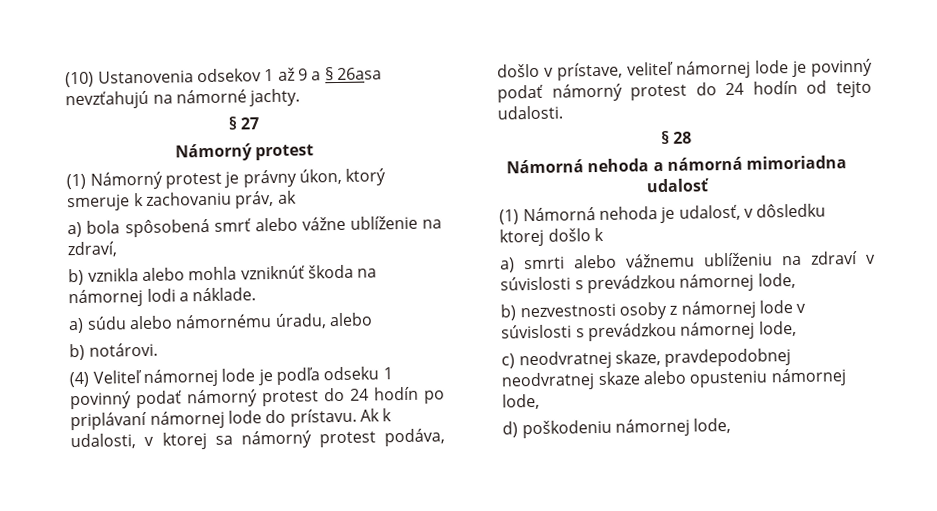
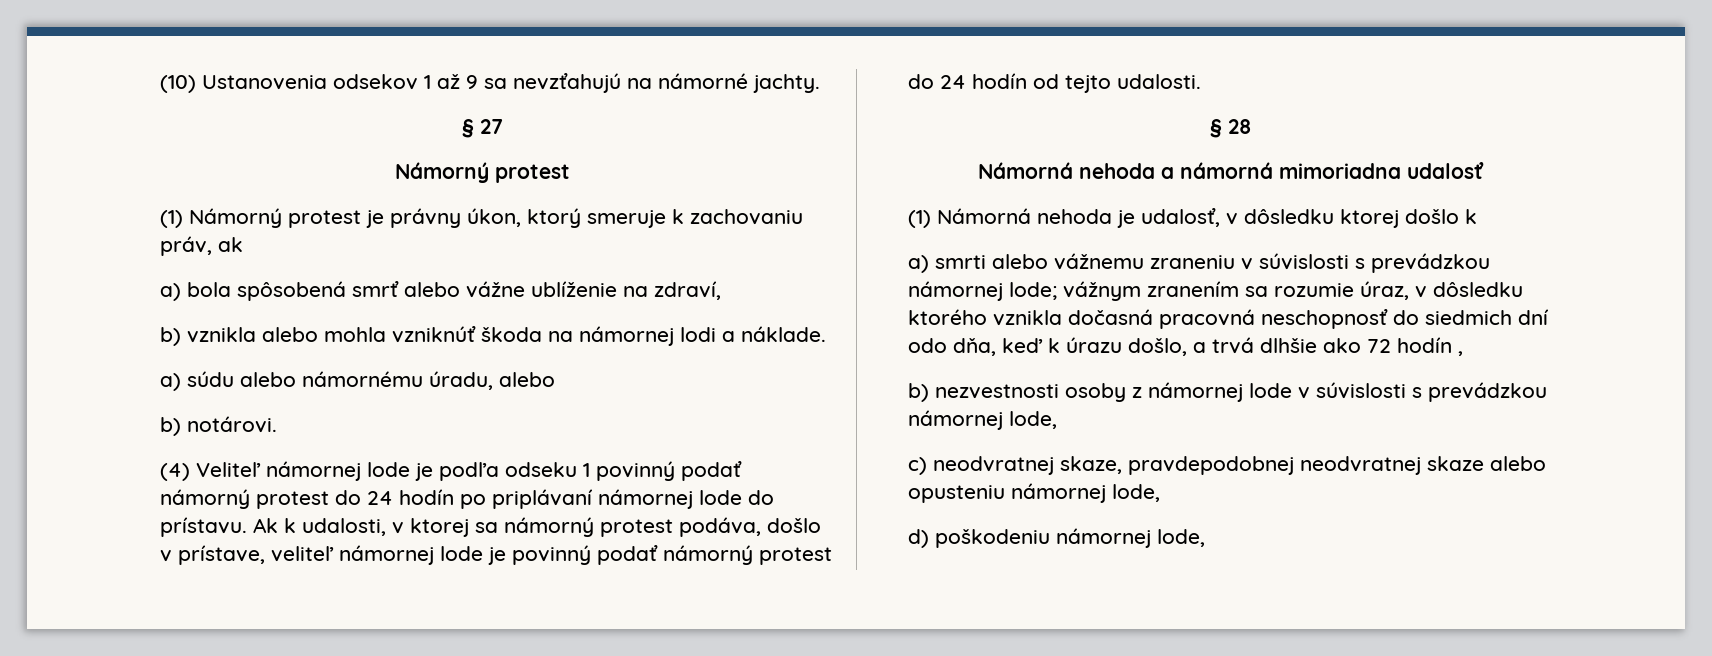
[311,67,382,81] a § 26asa -> [483,78,507,89] sa
[703,251,876,267] [500,272,796,294] ublíženiu na zdraví v súvislosti s prevádzkou námornej lode, -> [1149,253,1490,273] [907,281,1523,301] [907,309,1549,329] [907,337,1463,356] zraneniu v súvislosti s prevádzkou námornej lode; vážnym zranením sa rozumie úraz, v dôsledku ktorého vznikla dočasná pracovná neschopnosť do siedmich dní odo dňa, keď k úrazu došlo, a trvá dlhšie ako 72 hodín ,

